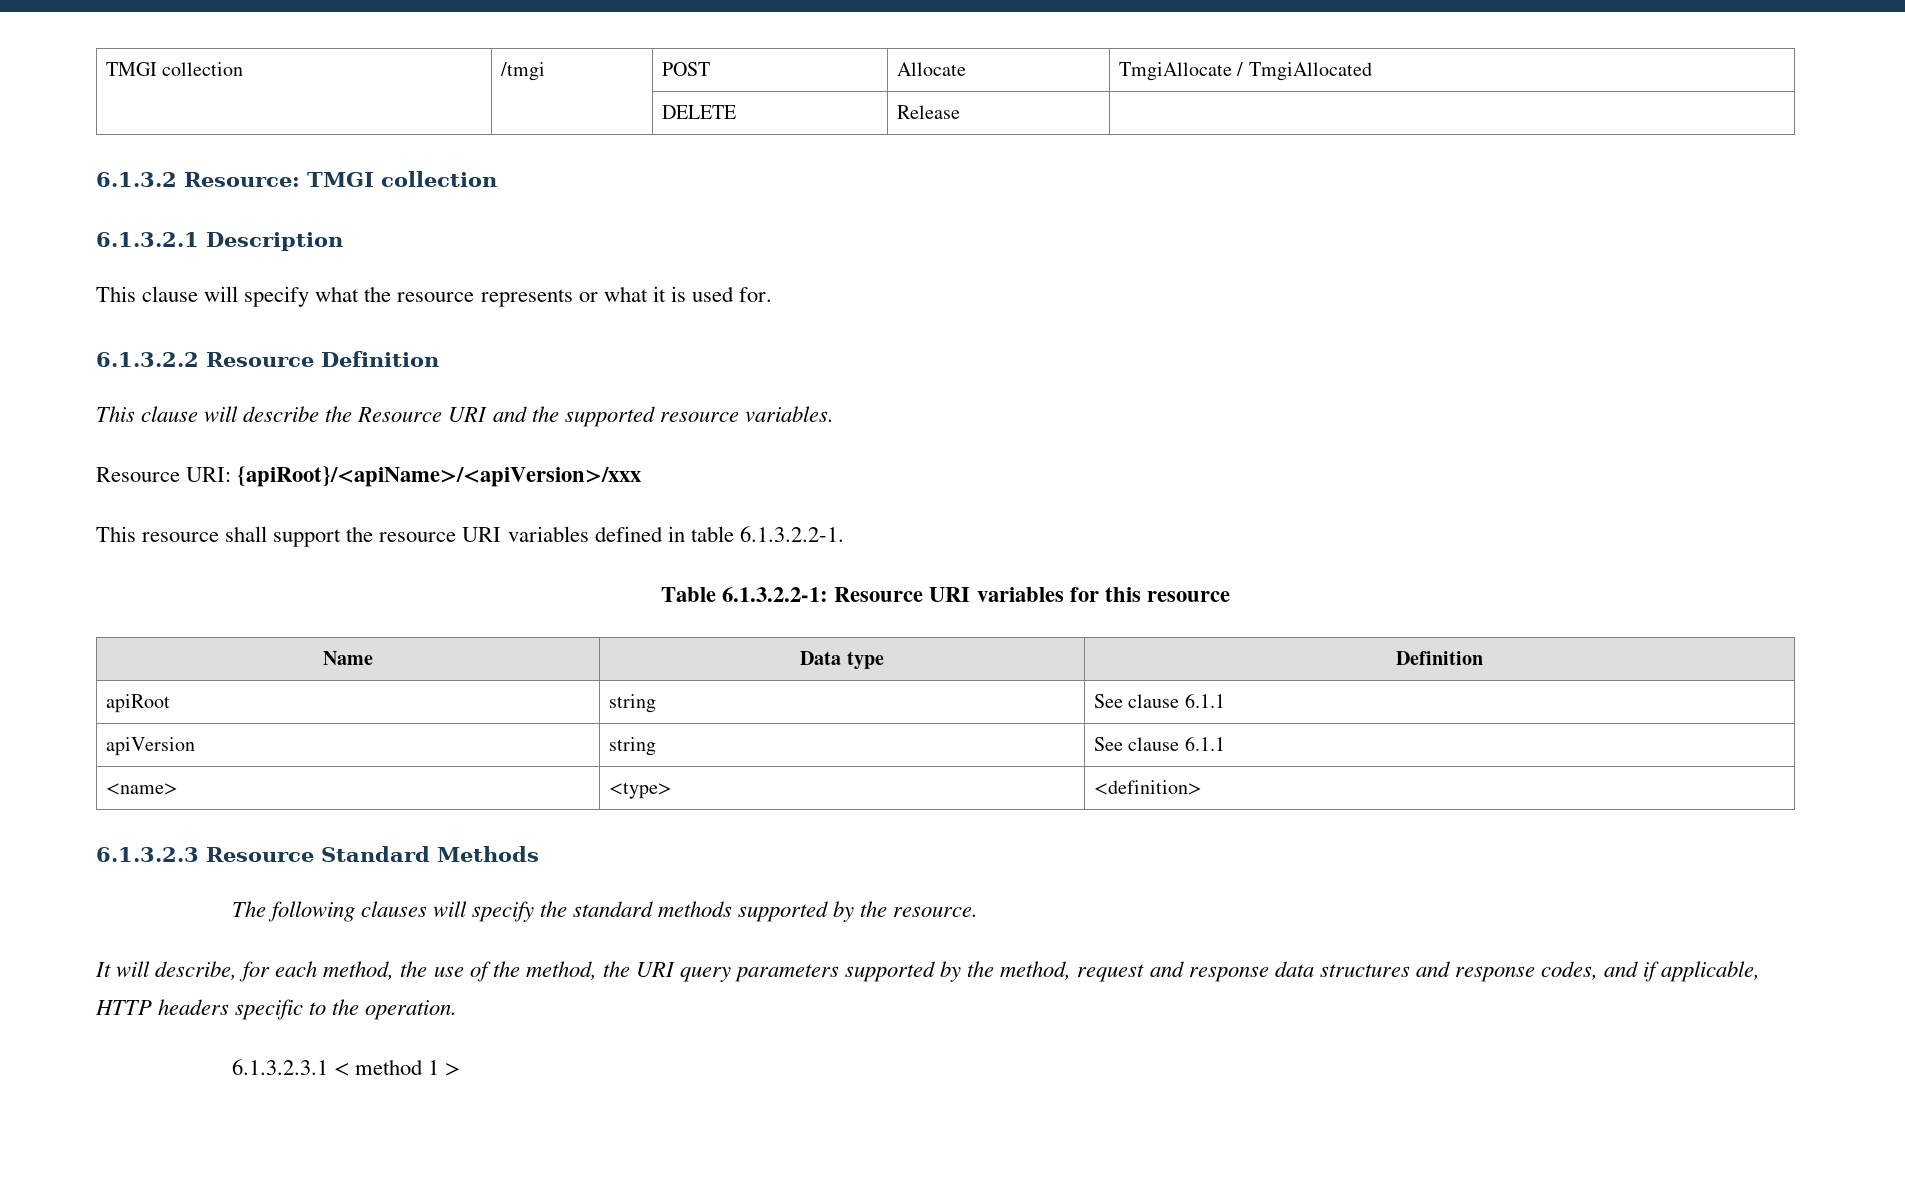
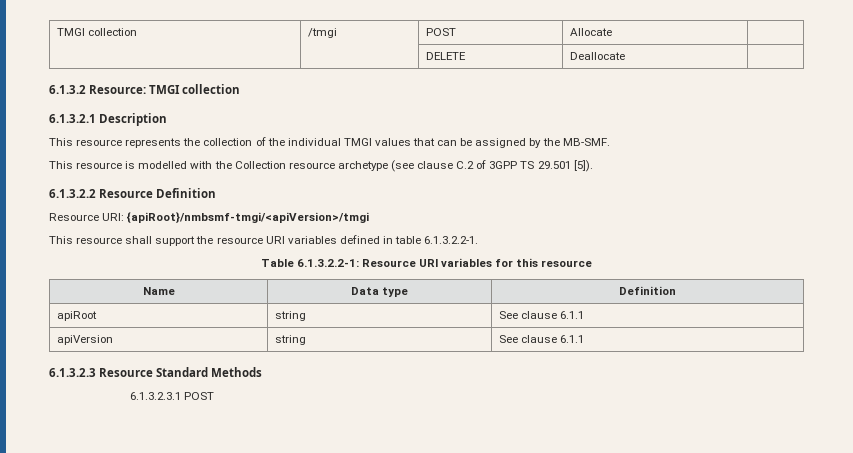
[1119,62,1372,81] TmgiAllocate / TmgiAllocated -> (613, 32) none
[897,105,961,119] Release -> [570,52,626,60] Deallocate
[142,286,772,307] [96,351,439,367] [96,406,834,427] clause will specify what the resource represents or what it is used for. // 6.1.3.2.2 Resource Definition // This clause will describe the Resource URI and the supported resource variables. -> [76,137,610,148] [49,160,593,172] [49,188,217,198] resource represents the collection of the individual TMGI values that can be assigned by the MB-SMF. // This resource is modelled with the Collection resource archetype (see clause C.2 of 3GPP TS 29.501 [5]). // 6.1.3.2.2 Resource Definition
[237,466,642,487] {apiRoot}/<apiName>/<apiVersion>/xxx -> [127,212,370,223] {apiRoot}/nmbsmf-tmgi/<apiVersion>/tmgi
[106,783,179,795] [609,782,673,799] [1094,780,1203,795] // <name> | <type> | <definition> -> (585, 339) none
[231,901,979,922] [95,961,1761,982] [95,999,458,1020] [231,1059,460,1076] The following clauses will specify the standard methods supported by the resource. // It will describe, for each method, the use of the method, the URI query parameters supported by the method, request and response data structures and response codes, and if applicable, HTTP headers specific to the operation. // 6.1.3.2.3.1 < method 1 > -> [130,392,215,400] 6.1.3.2.3.1 POST

